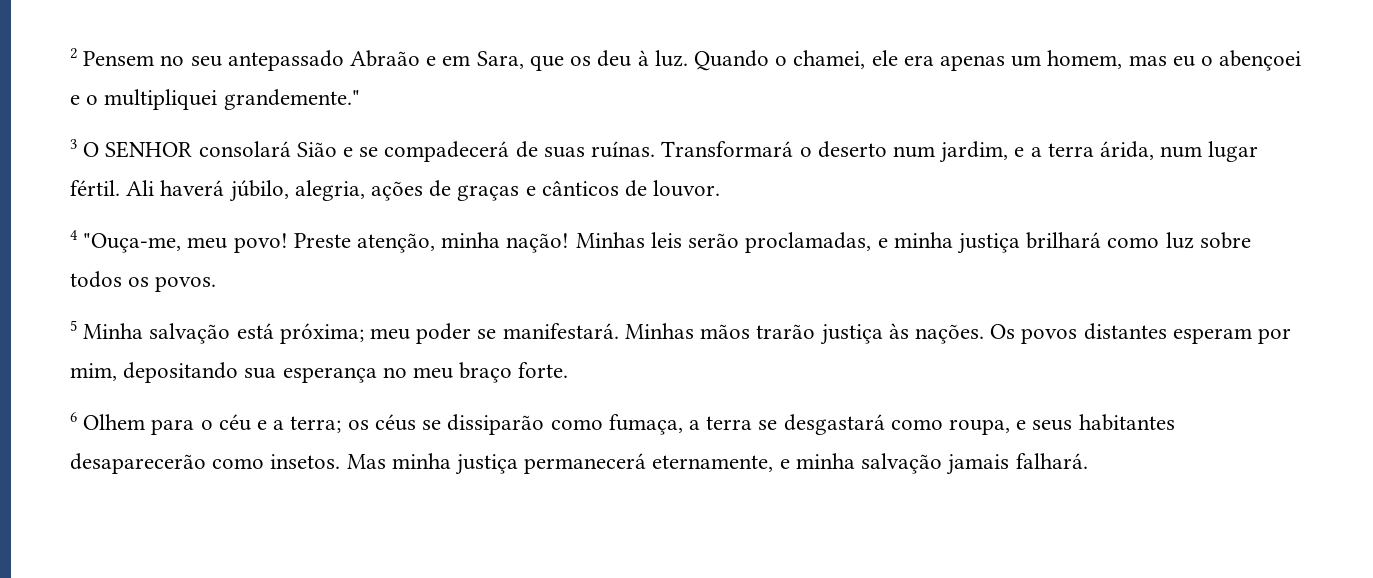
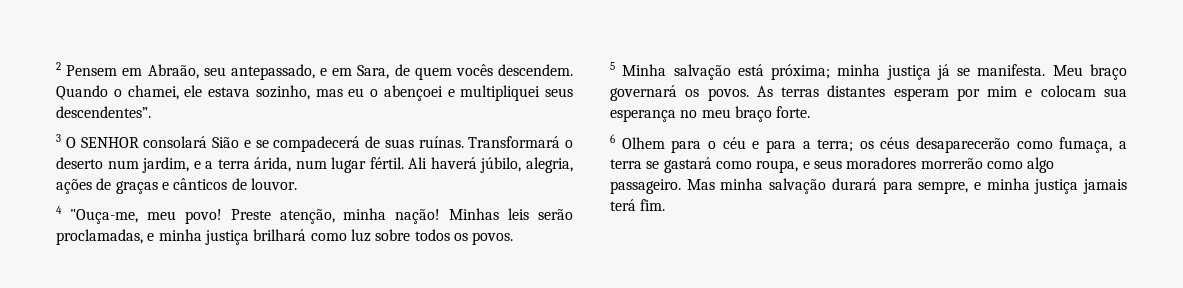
[160,50,1123,71] no seu antepassado Abraão e em Sara, que os deu à luz. Quando o chamei, ele era apenas um homem, -> [122,64,574,80] [56,85,310,100] em Abraão, seu antepassado, e em Sara, de quem vocês descendem. Quando o chamei, ele estava sozinho,
[86,89,360,110] o multipliquei grandemente." -> [460,85,573,101] [56,106,151,118] multipliquei seus descendentes”.
[370,323,1291,345] [70,362,239,383] meu poder se manifestará. Minhas mãos trarão justiça às nações. Os povos distantes esperam por mim, depositando -> [837,64,1127,80] [610,85,1096,101] minha justiça já se manifesta. Meu braço governará os povos. As terras distantes esperam por mim e colocam
(268, 425) none -> [765,140,796,153] para
[422,414,545,435] se dissiparão -> [916,137,1011,153] desaparecerão
[783,414,885,435] desgastará -> [663,157,712,173] gastará
[1078,414,1175,431] [70,453,1088,475] habitantes desaparecerão como insetos. Mas minha justiça permanecerá eternamente, e minha salvação jamais falhará. -> [846,157,1055,173] [610,178,1127,194] [610,199,666,211] moradores morrerão como algo passageiro. Mas minha salvação durará para sempre, e minha justiça jamais terá fim.

